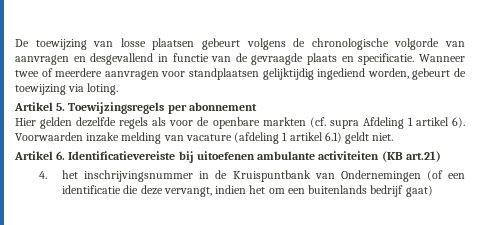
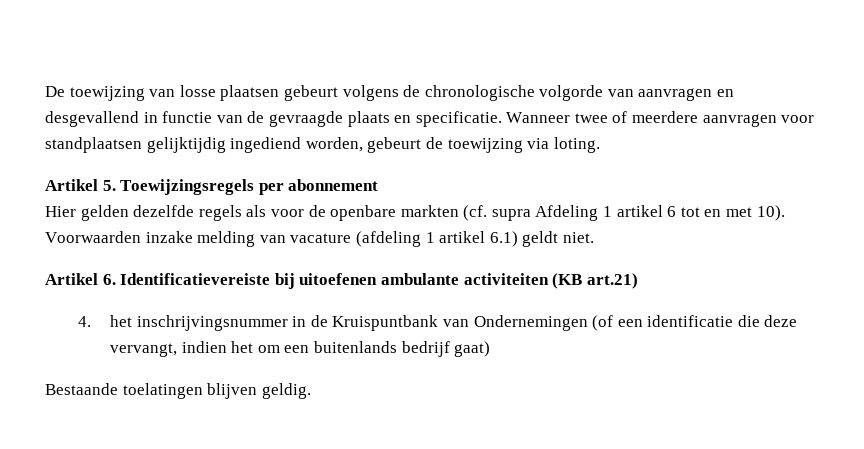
[452,117,465,128] 6). -> [667,205,785,221] 6 tot en met 10).
(433, 191) none -> [45,383,311,399] // Bestaande toelatingen blijven geldig.

